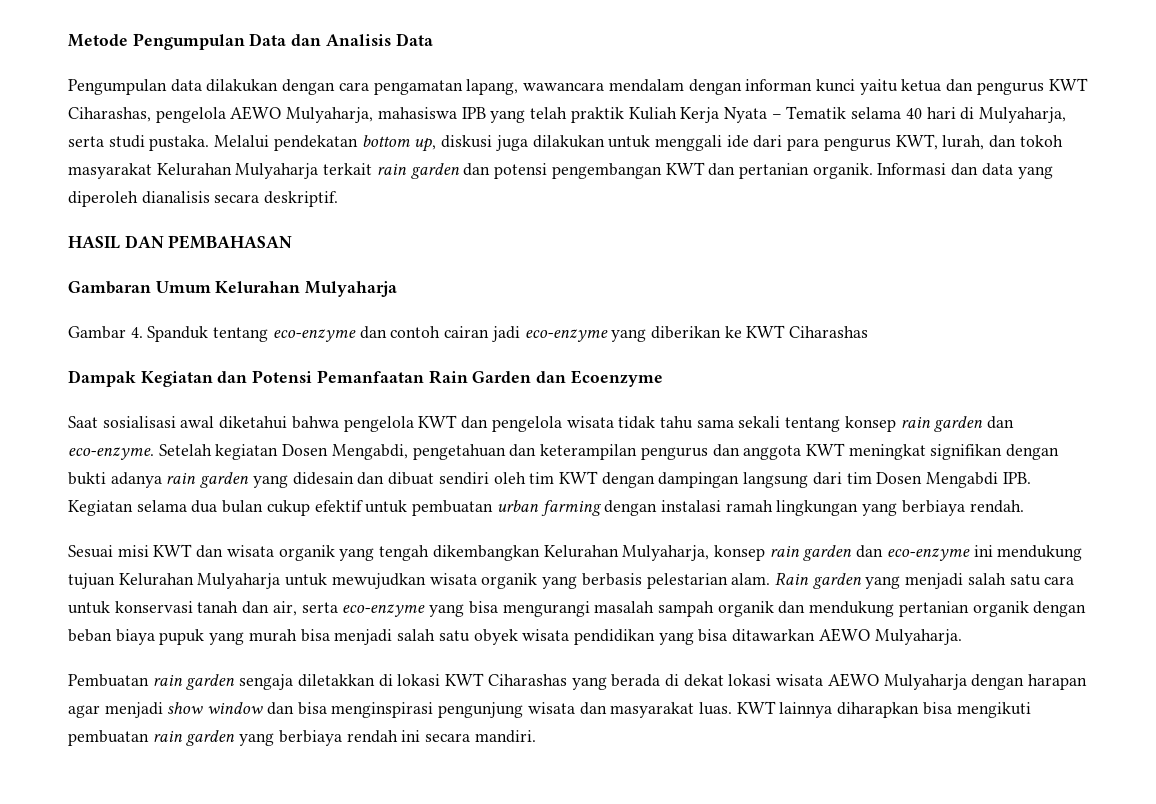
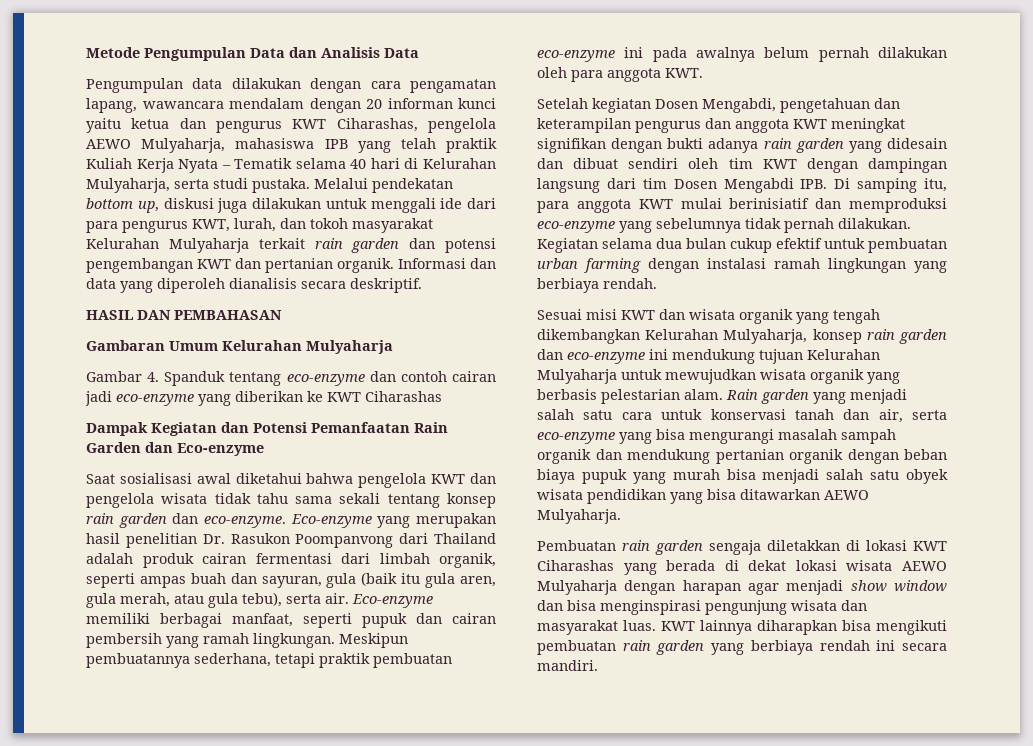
(742, 87) none -> [366,99,382,109] 20
(975, 113) none -> [422,158,496,169] Kelurahan
[570,370,663,387] Ecoenzyme -> [177,443,264,456] Eco-enzyme
(154, 453) none -> [290,513,496,528] [86,533,496,548] [86,553,496,568] [86,572,497,588] [86,592,433,608] [86,613,496,628] [86,633,408,648] [86,653,452,668] [537,47,947,62] [537,67,703,82] Eco-enzyme yang merupakan hasil penelitian Dr. Rasukon Poompanvong dari Thailand adalah produk cairan fermentasi dari limbah organik, seperti ampas buah dan sayuran, gula (baik itu gula aren, gula merah, atau gula tebu), serta air. Eco-enzyme memiliki berbagai manfaat, seperti pupuk dan cairan pembersih yang ramah lingkungan. Meskipun pembuatannya sederhana, tetapi praktik pembuatan eco-enzyme ini pada awalnya belum pernah dilakukan oleh para anggota KWT. //
(1031, 478) none -> [834,178,947,193] [537,198,947,213] [537,218,911,233] Di samping itu, para anggota KWT mulai berinisiatif dan memproduksi eco-enzyme yang sebelumnya tidak pernah dilakukan.

